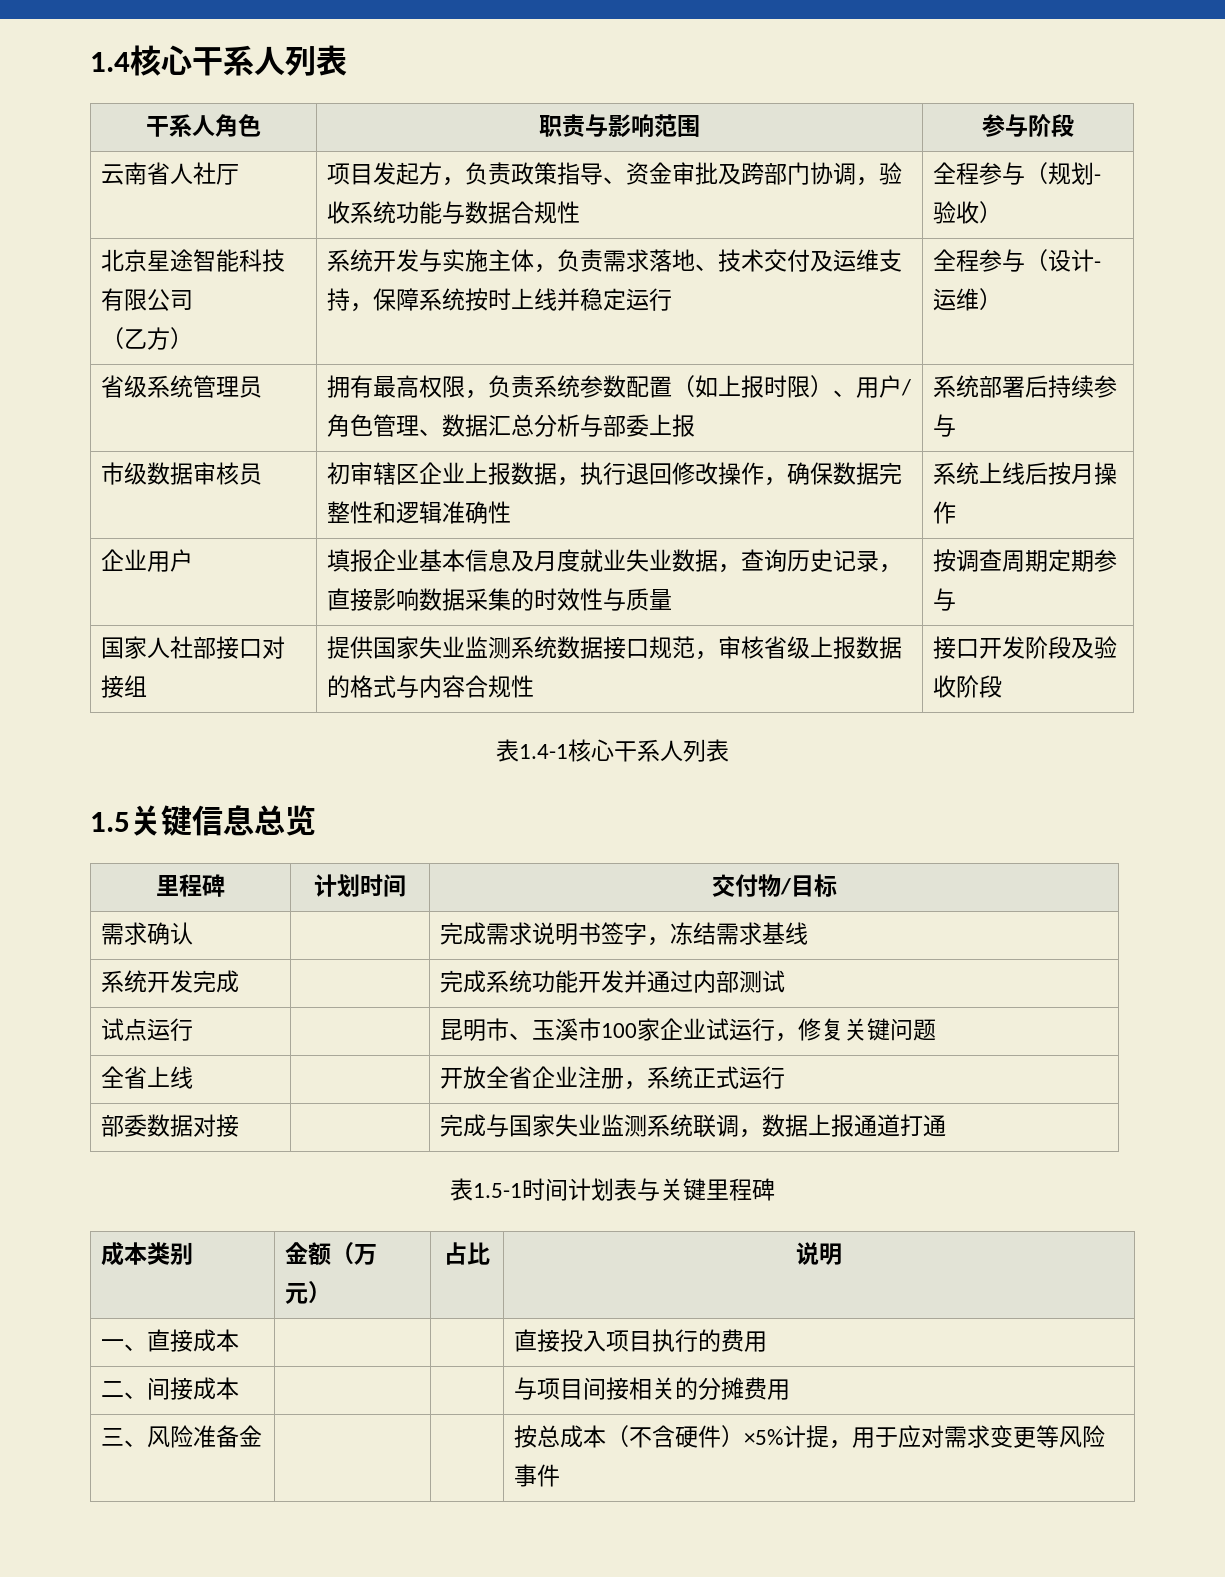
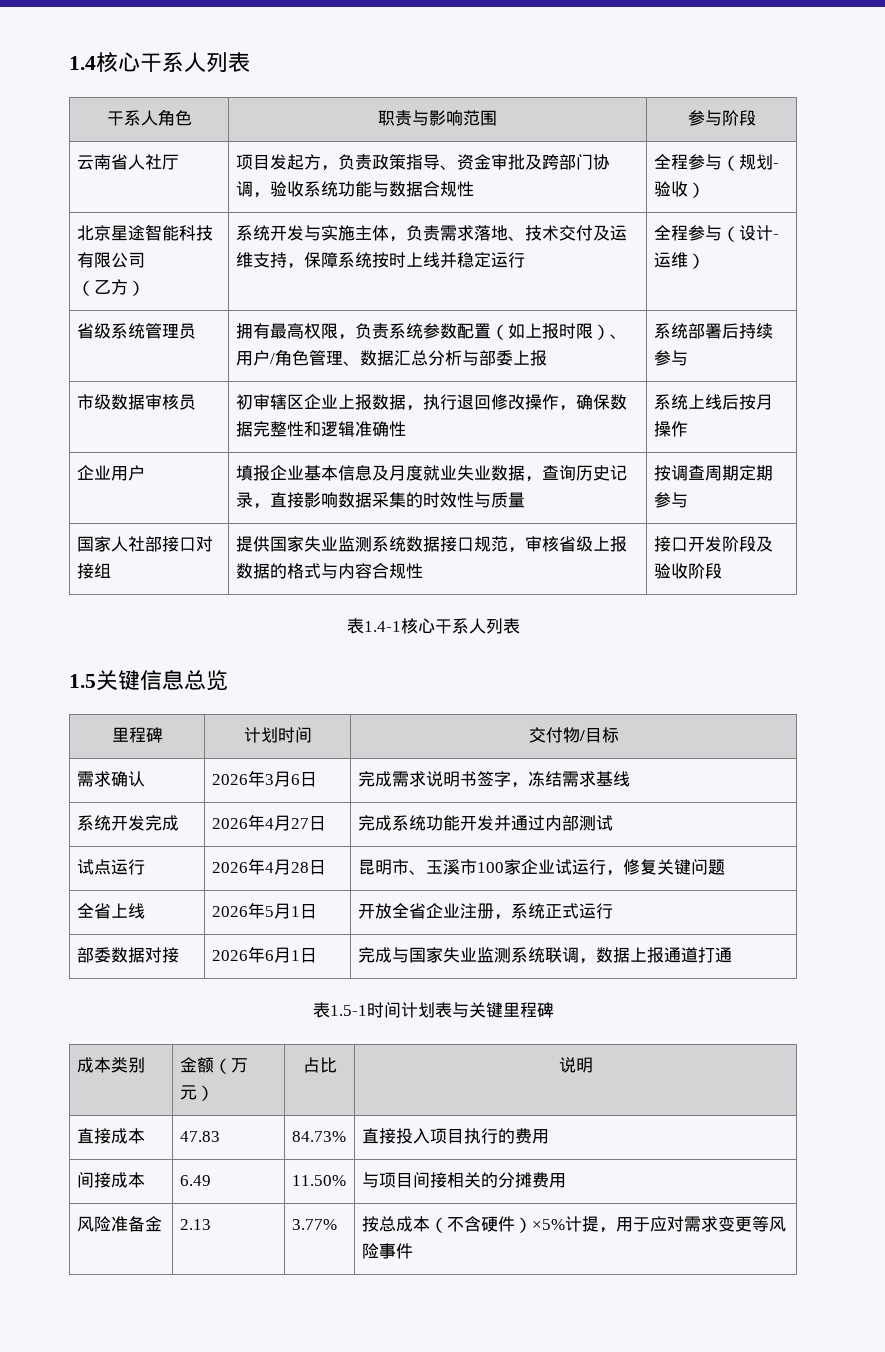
(193, 933) none -> [211,770,317,787] 2026年3月6日
(239, 981) none -> [211,814,326,831] 2026年4月27日
(193, 1029) none -> [211,858,326,875] 2026年4月28日
(193, 1077) none -> [211,902,317,919] 2026年5月1日
(239, 1125) none -> [211,946,317,963] 2026年6月1日
[100,1339,147,1351] 一、 -> (593, 1065) none
(239, 1340) | -> [179,1131,220,1142] [291,1131,346,1142] 47.83 | 84.73%
[100,1381,147,1399] 二、 -> (549, 1136) none
(239, 1388) | -> [179,1175,211,1186] [291,1175,346,1186] 6.49 | 11.50%
[100,1428,147,1447] 三、 -> (566, 1180) none
(262, 1436) | -> [179,1219,211,1230] [291,1219,337,1230] 2.13 | 3.77%

